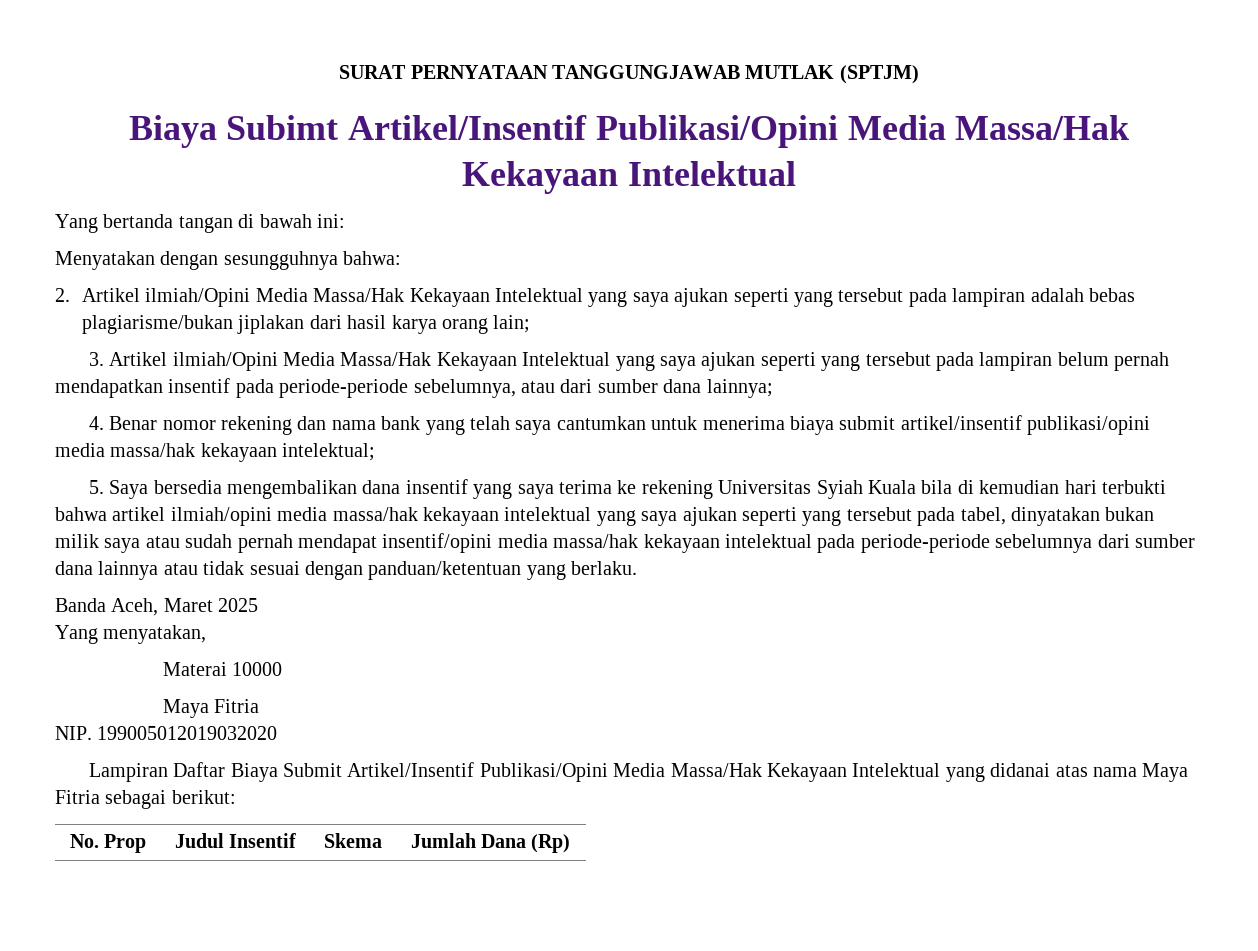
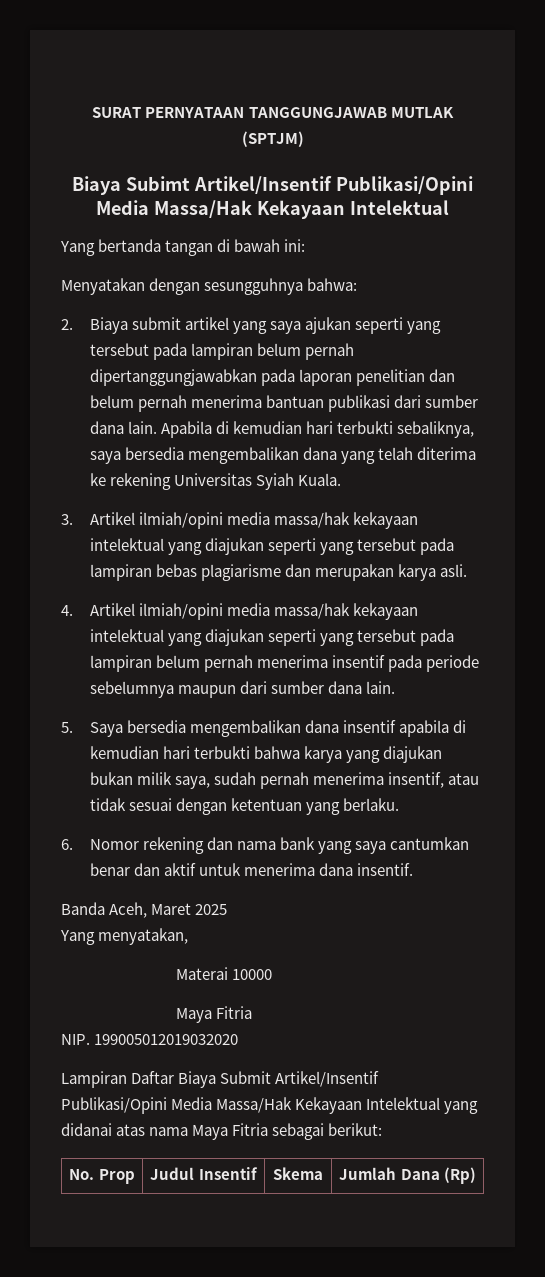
[81,288,1135,307] [81,315,531,334] [88,352,611,371] Artikel ilmiah/Opini Media Massa/Hak Kekayaan Intelektual yang saya ajukan seperti yang tersebut pada lampiran adalah bebas plagiarisme/bukan jiplakan dari hasil karya orang lain; // 3. Artikel ilmiah/Opini Media Massa/Hak Kekayaan Intelektual -> [89,317,229,334] Biaya submit artikel
[55,378,773,398] [88,415,1151,435] [55,443,376,462] [88,479,1166,499] [55,507,1155,526] [55,533,1195,553] [55,561,159,580] mendapatkan insentif pada periode-periode sebelumnya, atau dari sumber dana lainnya; // 4. Benar nomor rekening dan nama bank yang telah saya cantumkan untuk menerima biaya submit artikel/insentif publikasi/opini media massa/hak kekayaan intelektual; // 5. Saya bersedia mengembalikan dana insentif yang saya terima ke rekening Universitas Syiah Kuala bila di kemudian hari terbukti bahwa artikel ilmiah/opini media massa/hak kekayaan intelektual yang saya ajukan seperti yang tersebut pada tabel, dinyatakan bukan milik saya atau sudah pernah mendapat insentif/opini media massa/hak kekayaan intelektual pada periode-periode sebelumnya dari sumber dana lainnya -> [89,369,455,386] [89,395,478,412] [89,421,475,438] [89,447,476,464] [89,473,341,490] [61,512,418,529] [89,538,454,555] [89,564,467,581] [61,603,418,620] [89,629,454,646] [89,655,479,672] [89,681,395,698] [61,720,466,737] [89,746,442,763] [89,772,444,789] dipertanggungjawabkan pada laporan penelitian dan belum pernah menerima bantuan publikasi dari sumber dana lain. Apabila di kemudian hari terbukti sebaliknya, saya bersedia mengembalikan dana yang telah diterima ke rekening Universitas Syiah Kuala. // 3. Artikel ilmiah/opini media massa/hak kekayaan intelektual yang diajukan seperti yang tersebut pada lampiran bebas plagiarisme dan merupakan karya asli. // 4. Artikel ilmiah/opini media massa/hak kekayaan intelektual yang diajukan seperti yang tersebut pada lampiran belum pernah menerima insentif pada periode sebelumnya maupun dari sumber dana lain. // 5. Saya bersedia mengembalikan dana insentif apabila di kemudian hari terbukti bahwa karya yang diajukan bukan milik saya, sudah pernah menerima insentif,
[368,561,522,580] panduan/ketentuan -> [230,798,302,811] ketentuan
(638, 568) none -> [61,837,470,854] [89,863,413,876] // 6. Nomor rekening dan nama bank yang saya cantumkan benar dan aktif untuk menerima dana insentif.

